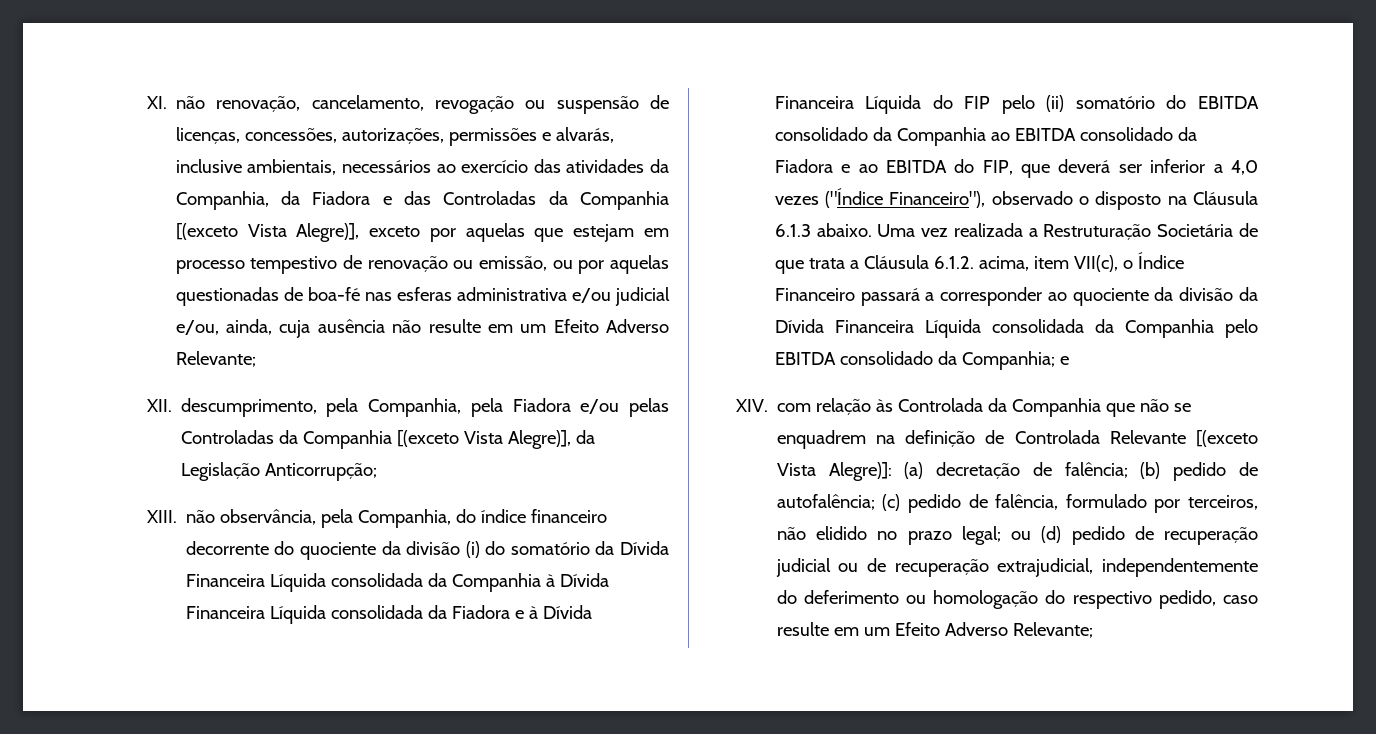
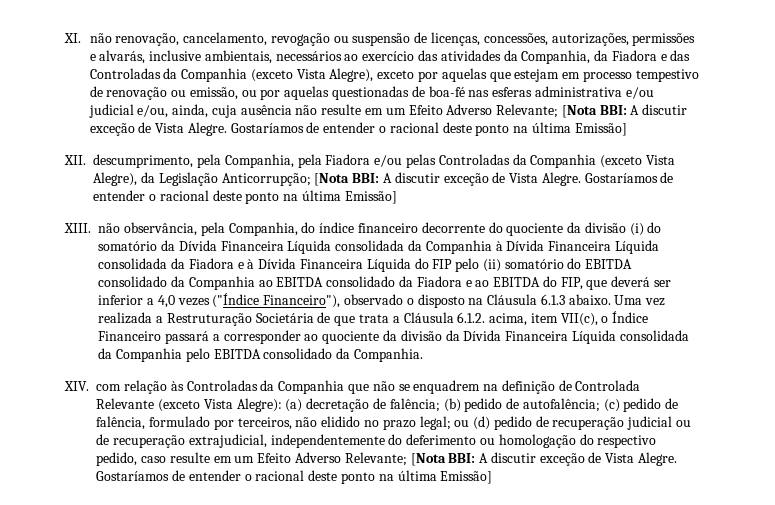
[175,223,360,242] [(exceto Vista Alegre)], -> [250,68,374,82] (exceto Vista Alegre),
(256, 359) none -> [561,104,688,118] [89,122,627,136] [Nota BBI: A discutir exceção de Vista Alegre. Gostaríamos de entender o racional deste ponto na última Emissão]
[396,430,571,449] [(exceto Vista Alegre)], -> [600,155,675,168] [93,172,138,186] (exceto Vista Alegre),
(377, 472) none -> [314,172,674,186] [93,190,397,204] [Nota BBI: A discutir exceção de Vista Alegre. Gostaríamos de entender o racional deste ponto na última Emissão]
[961,351,1069,370] Companhia; e -> [353,348,423,362] Companhia.
[897,398,983,412] Controlada -> [186,380,258,391] Controladas
[1196,430,1258,447] [776,462,892,481] [(exceto Vista Alegre)]: -> [158,398,282,412] (exceto Vista Alegre):
(1093, 630) none -> [410,452,677,466] [96,470,493,484] [Nota BBI: A discutir exceção de Vista Alegre. Gostaríamos de entender o racional deste ponto na última Emissão]

